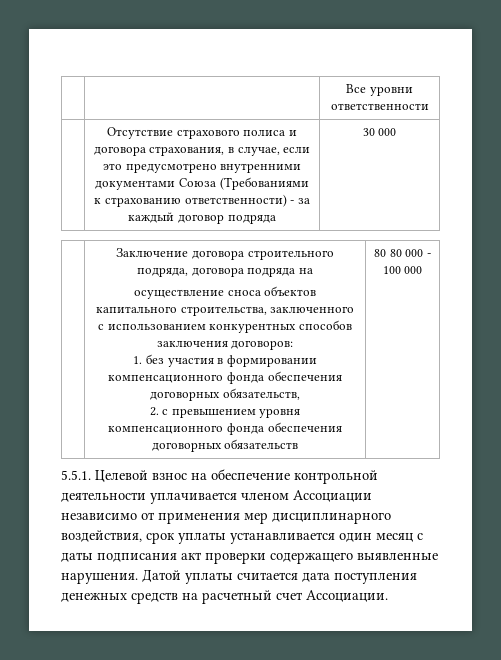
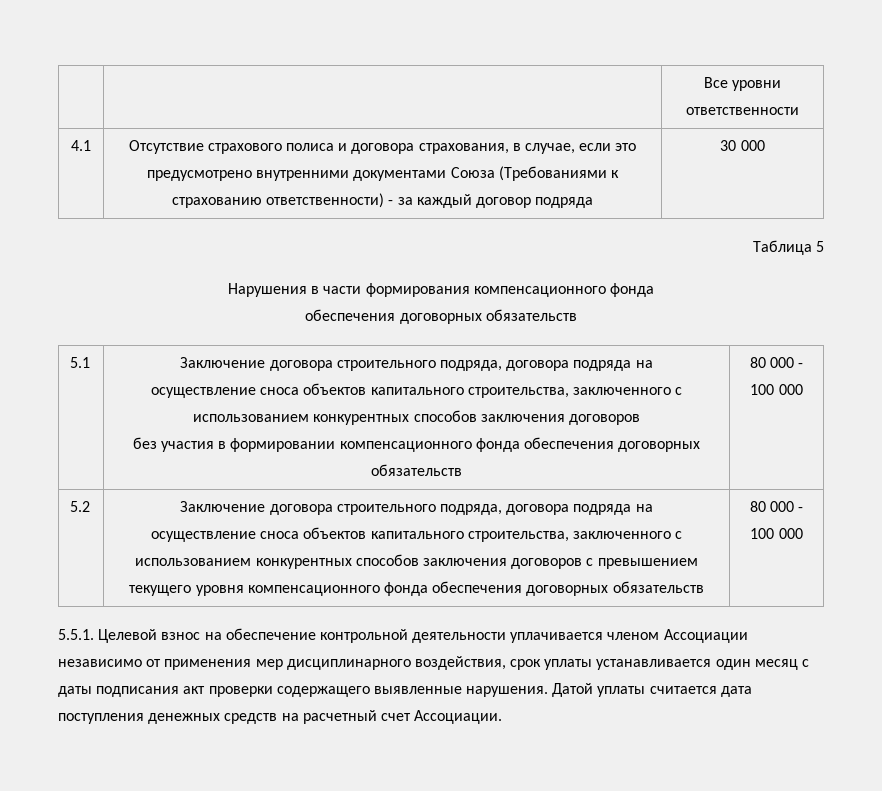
(429, 106) none -> [71,140,91,151] 4.1
(397, 132) // -> [752,240,824,255] [228,283,654,297] [305,309,577,324] [70,357,91,368] // Таблица 5 // Нарушения в части формирования компенсационного фонда // обеспечения договорных обязательств // 5.1
[231,340,294,350] [133,356,143,364] договоров: // 1. -> [568,414,640,425] договоров //
[222,388,300,400] [149,407,159,416] обязательств, // 2. -> [371,464,462,476] [749,357,804,368] [750,384,803,395] [70,501,91,512] [180,501,653,515] [150,527,683,542] [135,554,583,569] обязательств | 80 000 - 100 000 // 5.2 | Заключение договора строительного подряда, договора подряда на // осуществление сноса объектов капитального строительства, заключенного с использованием конкурентных способов заключения договоров
(256, 413) none -> [129,585,192,596] текущего
[389,249,402,257] 80 -> (766, 506) none

